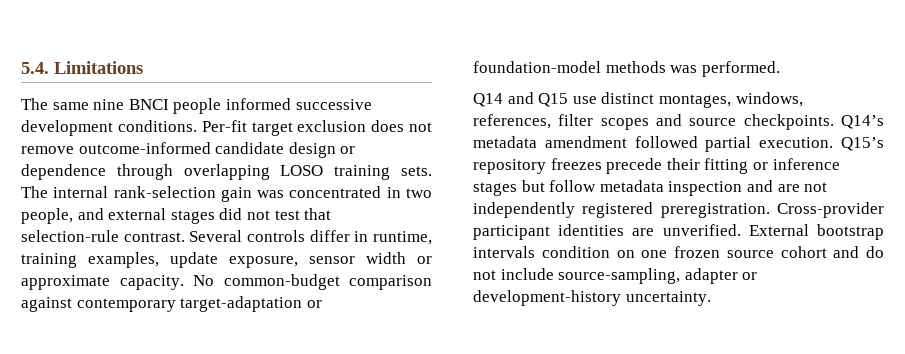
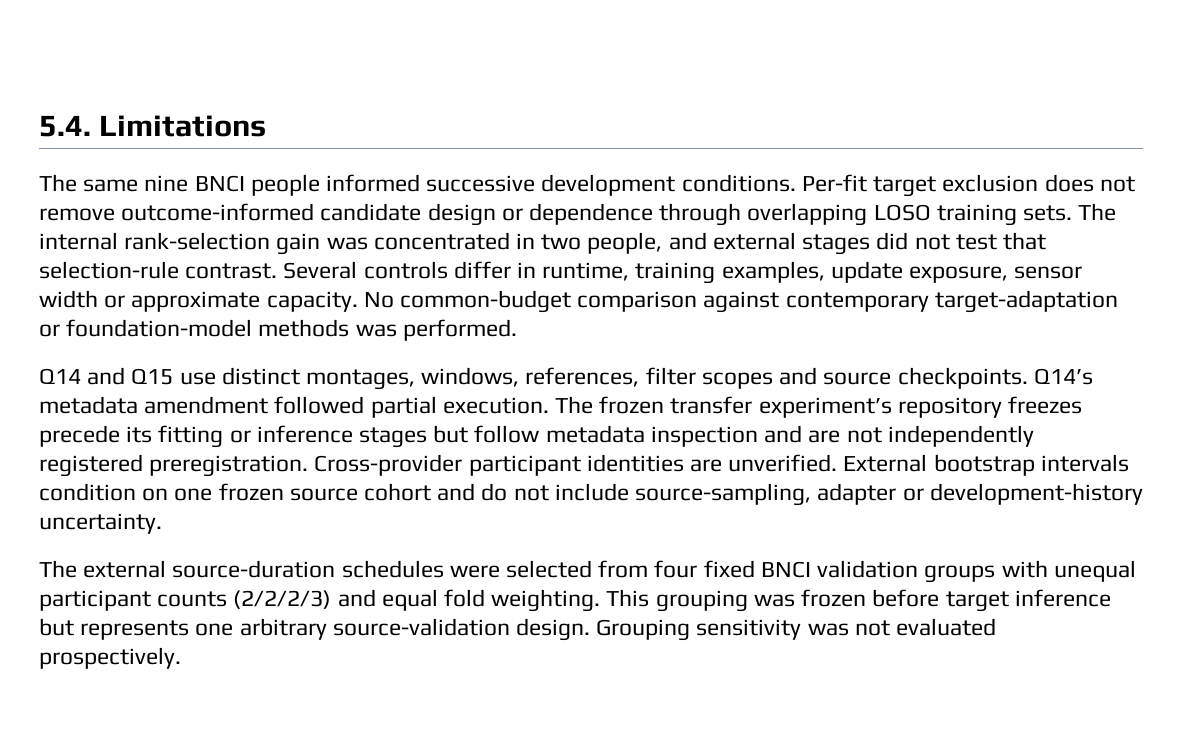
[841,137,884,151] Q15’s -> [555,396,892,418] The frozen transfer experiment’s
[666,158,700,170] their -> [126,426,153,443] its
(711, 298) none -> [39,560,1136,583] [39,589,1111,612] [39,618,997,641] [39,647,181,669] // The external source-duration schedules were selected from four fixed BNCI validation groups with unequal participant counts (2/2/2/3) and equal fold weighting. This grouping was frozen before target inference but represents one arbitrary source-validation design. Grouping sensitivity was not evaluated prospectively.

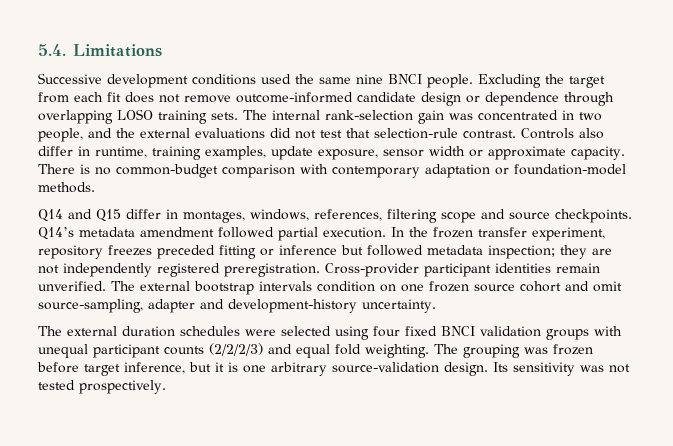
[39,174,1039,197] The same nine BNCI people informed successive development conditions. Per-fit target exclusion -> [38,73,605,88] [38,92,121,103] Successive development conditions used the same nine BNCI people. Excluding the target from each fit
[712,232,871,255] external stages -> [116,128,265,139] the external evaluations
[283,261,448,279] Several controls -> [521,128,604,139] Controls also
[363,290,1118,313] [39,319,517,341] No common-budget comparison against contemporary target-adaptation or foundation-model methods was performed. -> [38,164,626,178] [38,182,95,193] There is no common-budget comparison with contemporary adaptation or foundation-model methods.
[179,367,300,385] use distinct -> [126,209,178,219] differ in
[645,367,773,389] filter scopes -> [387,209,476,223] filtering scope
[555,396,594,414] The -> [391,227,428,237] In the
[758,397,892,418] experiment’s -> [532,227,605,241] experiment,
[39,425,153,447] precede its -> [157,245,215,259] preceded
[359,425,803,448] stages but follow metadata inspection and -> [341,245,587,259] but followed metadata inspection; they
[690,454,928,472] are unverified. External -> [556,263,600,273] [38,281,190,291] remain unverified. The external
[481,483,629,501] do not include -> [593,281,622,292] omit
[902,488,924,501] or -> [200,299,224,309] and
[172,560,336,578] source-duration -> [122,326,175,337] duration
[598,560,649,578] from -> [335,326,369,340] using
[606,589,650,607] This -> [434,344,458,354] The
[1014,589,1111,607] [39,618,190,640] inference but represents -> [124,362,238,374] inference, but it is
[596,619,691,641] Grouping -> [493,362,508,372] Its
[896,618,997,636] evaluated -> [38,380,75,390] tested

